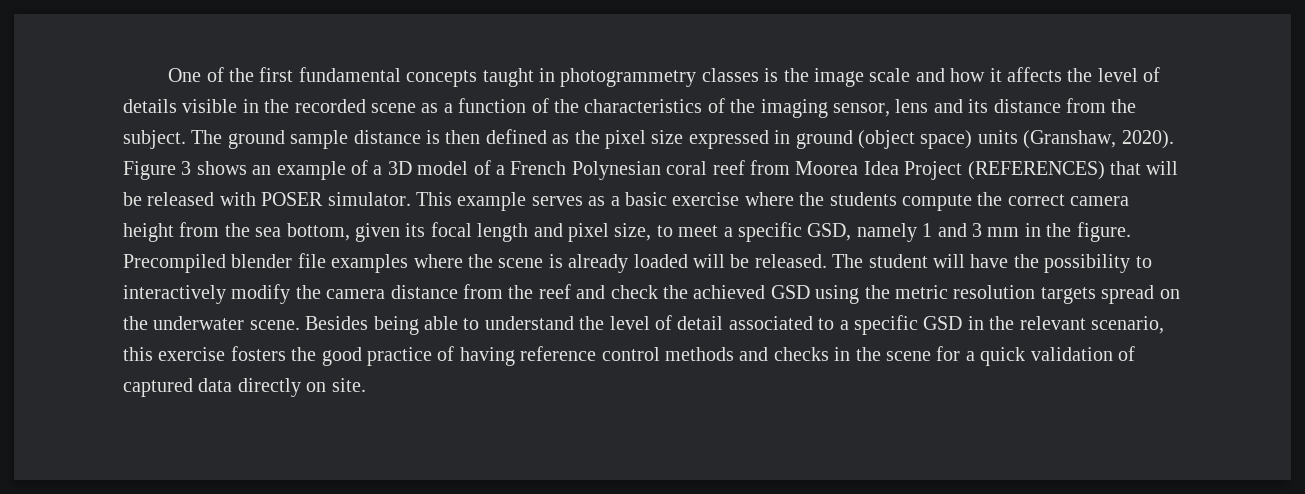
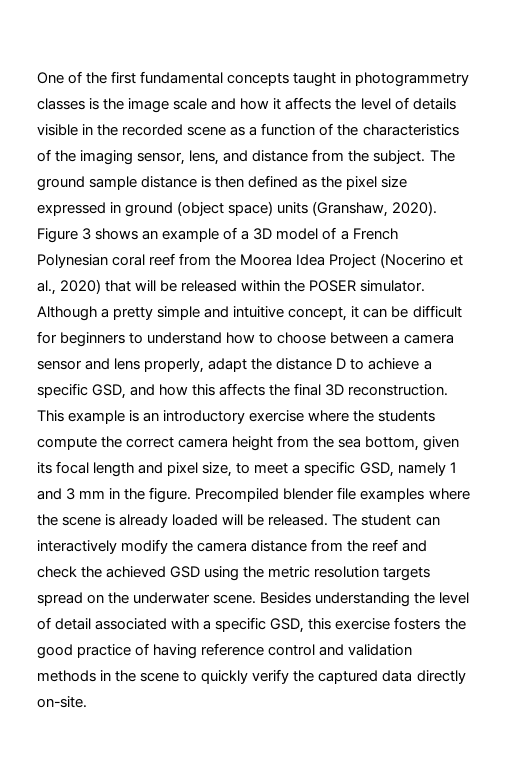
[895,99,989,113] lens and its -> [189,150,249,165] lens, and
(790, 167) none -> [215,254,237,266] the
[967,161,1179,180] [123,192,667,211] (REFERENCES) that will be released with POSER simulator. This example serves as a basic -> [380,253,464,268] [37,279,426,295] [37,305,462,321] [37,331,455,347] [37,358,432,373] [37,383,449,399] [37,410,246,424] (Nocerino et al., 2020) that will be released within the POSER simulator. Although a pretty simple and intuitive concept, it can be difficult for beginners to understand how to choose between a camera sensor and lens properly, adapt the distance D to achieve a specific GSD, and how this affects the final 3D reconstruction. This example is an introductory
[932,254,1152,273] will have the possibility to -> [415,516,440,526] can
[373,316,574,335] being able to understand -> [315,592,411,607] understanding
[818,315,1164,335] to a specific GSD in the relevant scenario, -> [171,617,305,633] with a specific GSD,
[664,346,1135,366] methods and checks in the scene for a quick validation of -> [319,644,413,656] [37,669,315,684] and validation methods in the scene to quickly verify the
[306,378,366,392] on site. -> [37,696,87,708] on-site.

